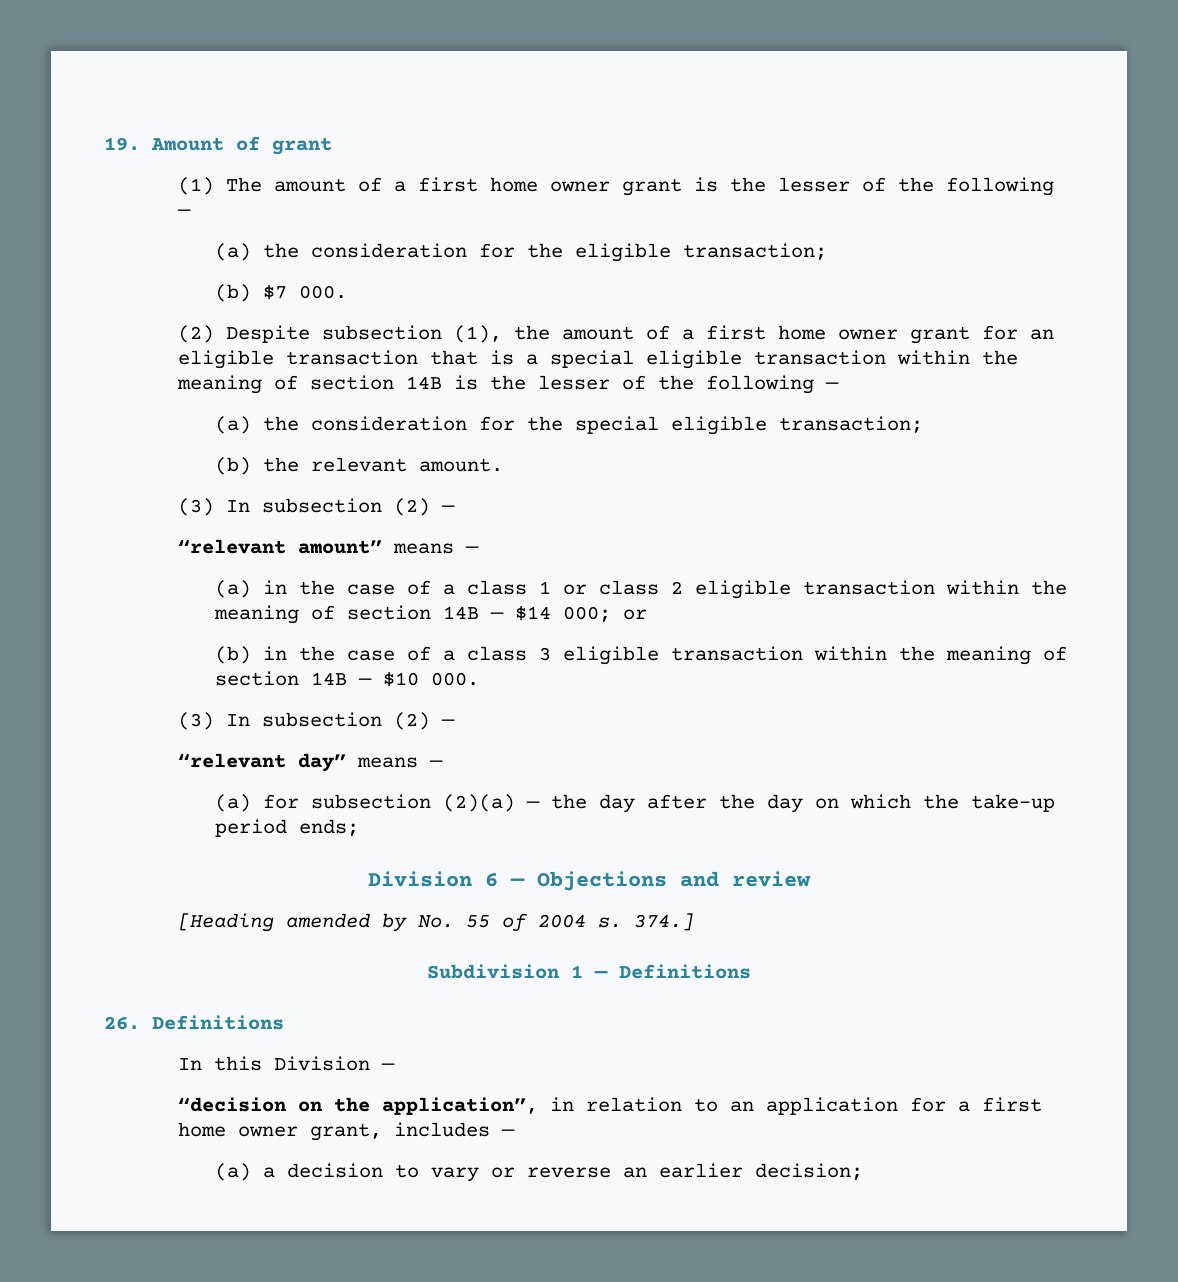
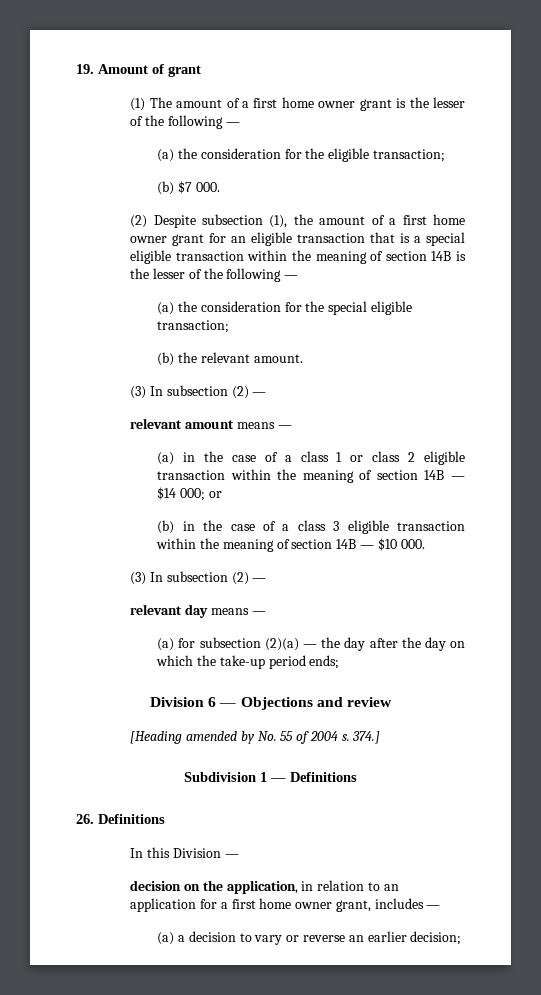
[177,539,382,554] “relevant amount” -> [130,418,234,429] relevant amount
[177,753,346,772] “relevant day” -> [130,604,208,618] relevant day
[177,1097,286,1112] “decision -> [130,880,182,891] decision
[381,1097,538,1115] application”, -> [226,880,298,894] application,

